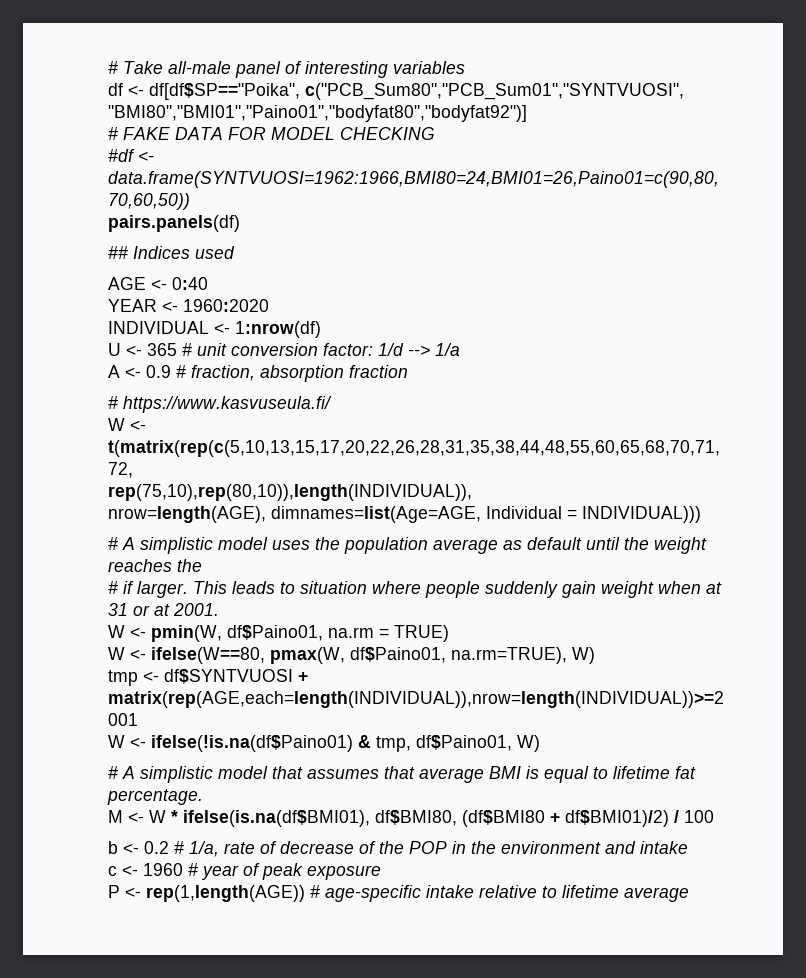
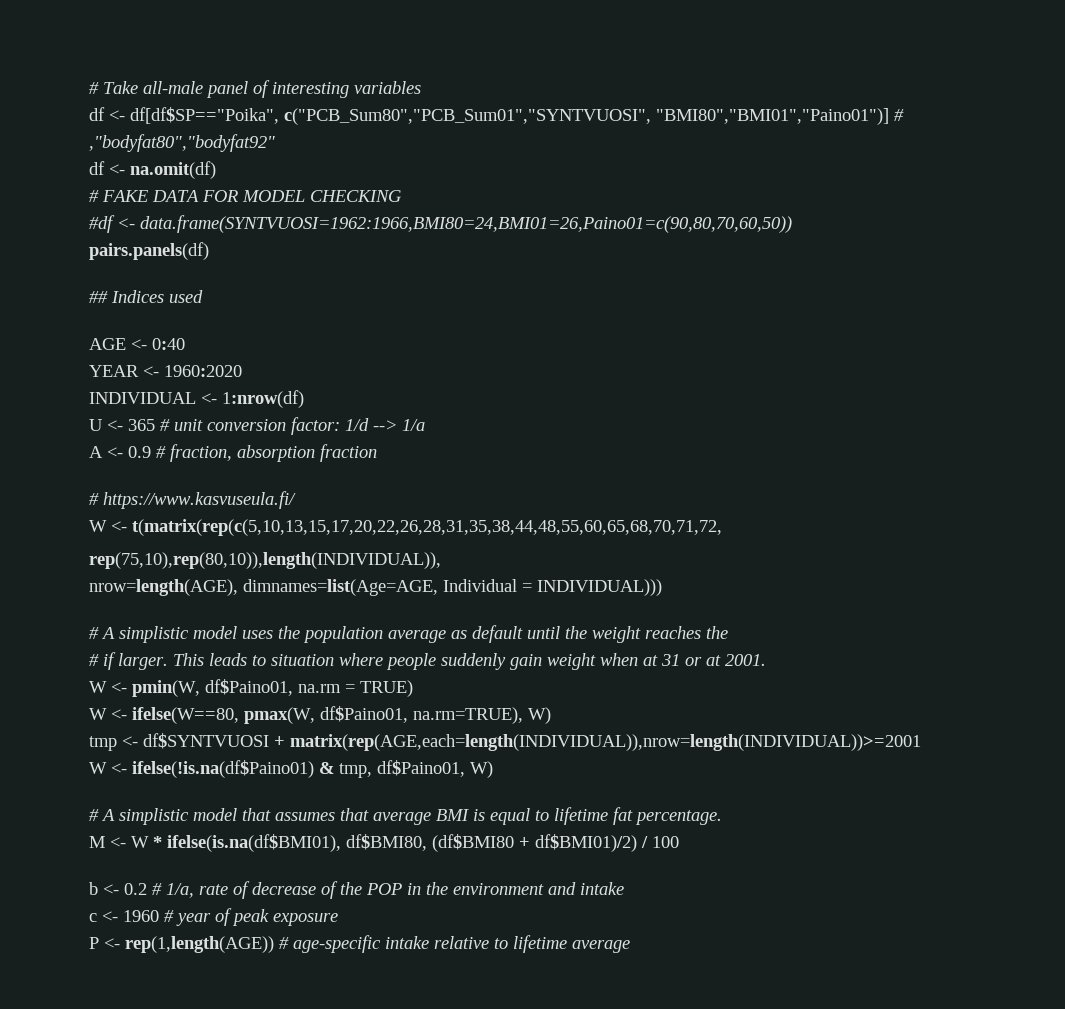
[108,105,527,122] "BMI80","BMI01","Paino01","bodyfat80","bodyfat92")] -> [656,108,904,125] [89,134,275,152] [89,161,216,179] "BMI80","BMI01","Paino01")] # ,"bodyfat80","bodyfat92" // df <- na.omit(df)

